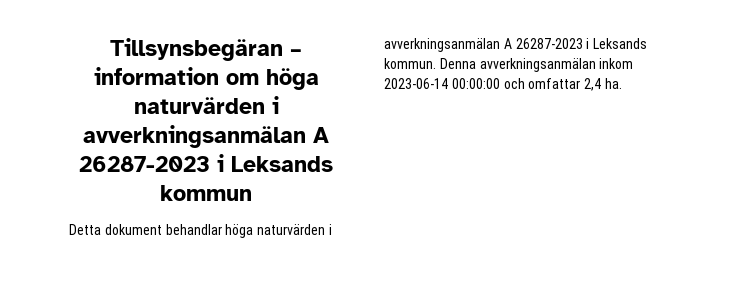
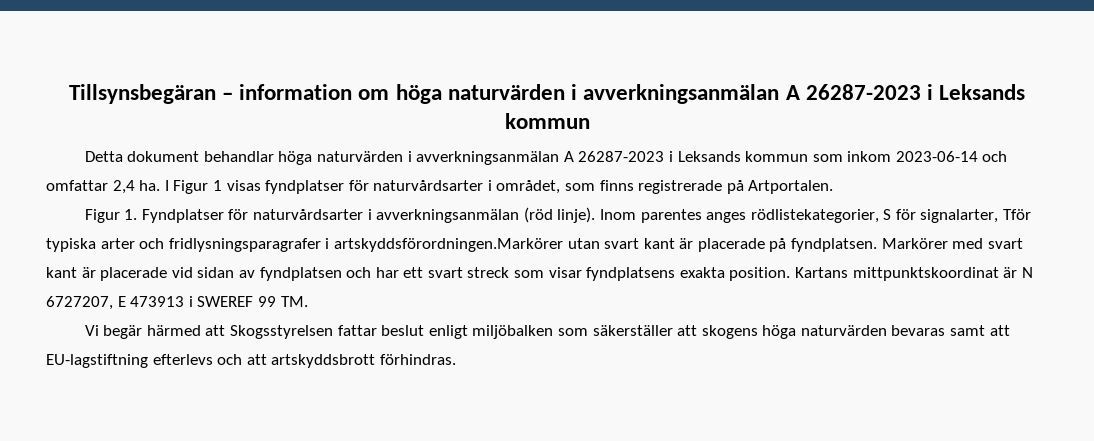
[384,58,596,72] kommun. Denna avverkningsanmälan -> [745,151,843,162] kommun som
[451,78,500,89] 00:00:00 -> (978, 156) none
(622, 83) none -> [164,180,834,194] [84,207,1032,223] [46,238,1023,252] [46,267,1033,281] [46,296,308,310] [84,325,1010,339] [46,354,456,368] I Figur 1 visas fyndplatser för naturvårdsarter i området, som finns registrerade på Artportalen. // Figur 1. Fyndplatser för naturvårdsarter i avverkningsanmälan (röd linje). Inom parentes anges rödlistekategorier, S för signalarter, Tför typiska arter och fridlysningsparagrafer i artskyddsförordningen.Markörer utan svart kant är placerade på fyndplatsen. Markörer med svart kant är placerade vid sidan av fyndplatsen och har ett svart streck som visar fyndplatsens exakta position. Kartans mittpunktskoordinat är N 6727207, E 473913 i SWEREF 99 TM. // Vi begär härmed att Skogsstyrelsen fattar beslut enligt miljöbalken som säkerställer att skogens höga naturvärden bevaras samt att EU-lagstiftning efterlevs och att artskyddsbrott förhindras.

